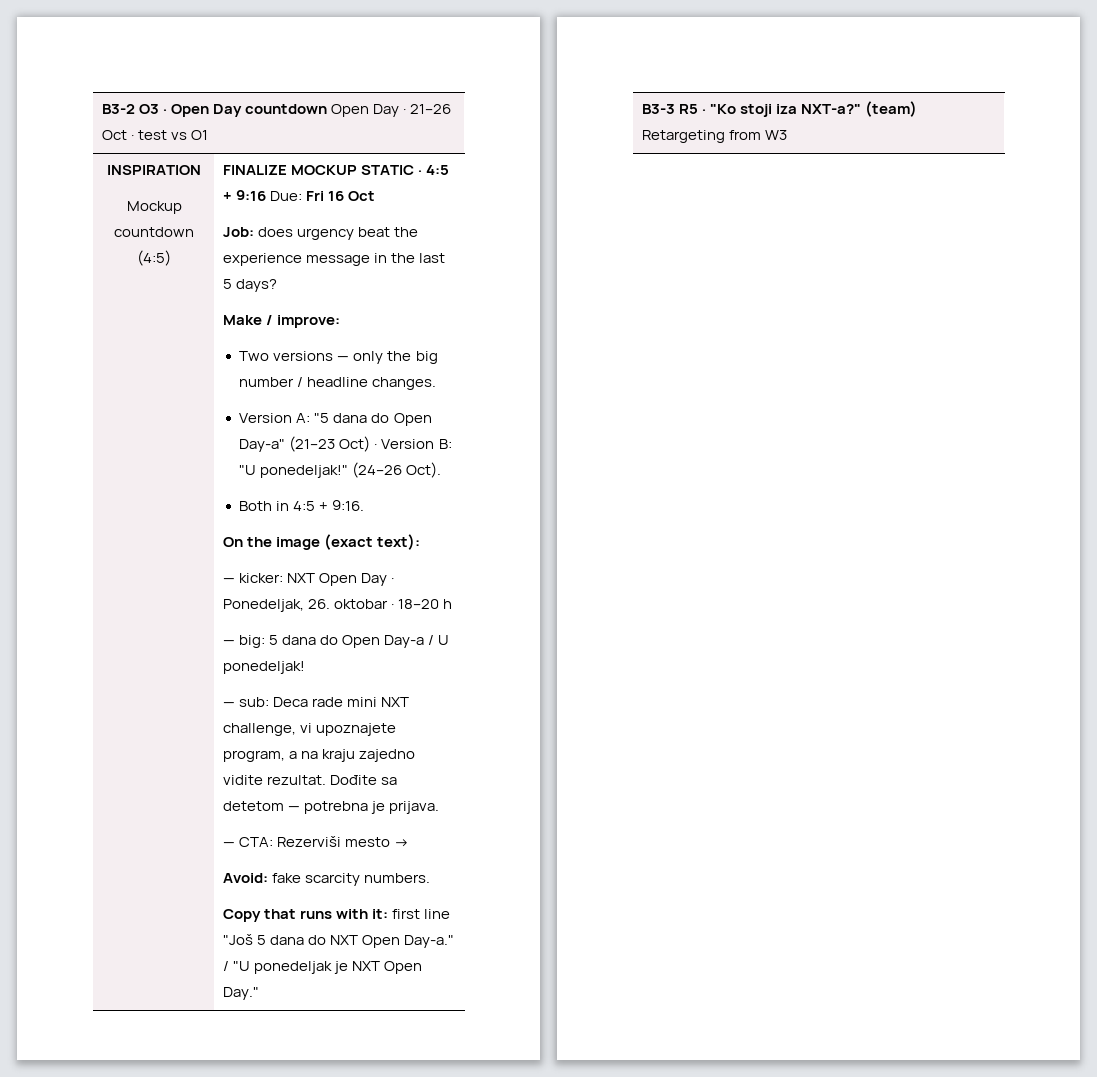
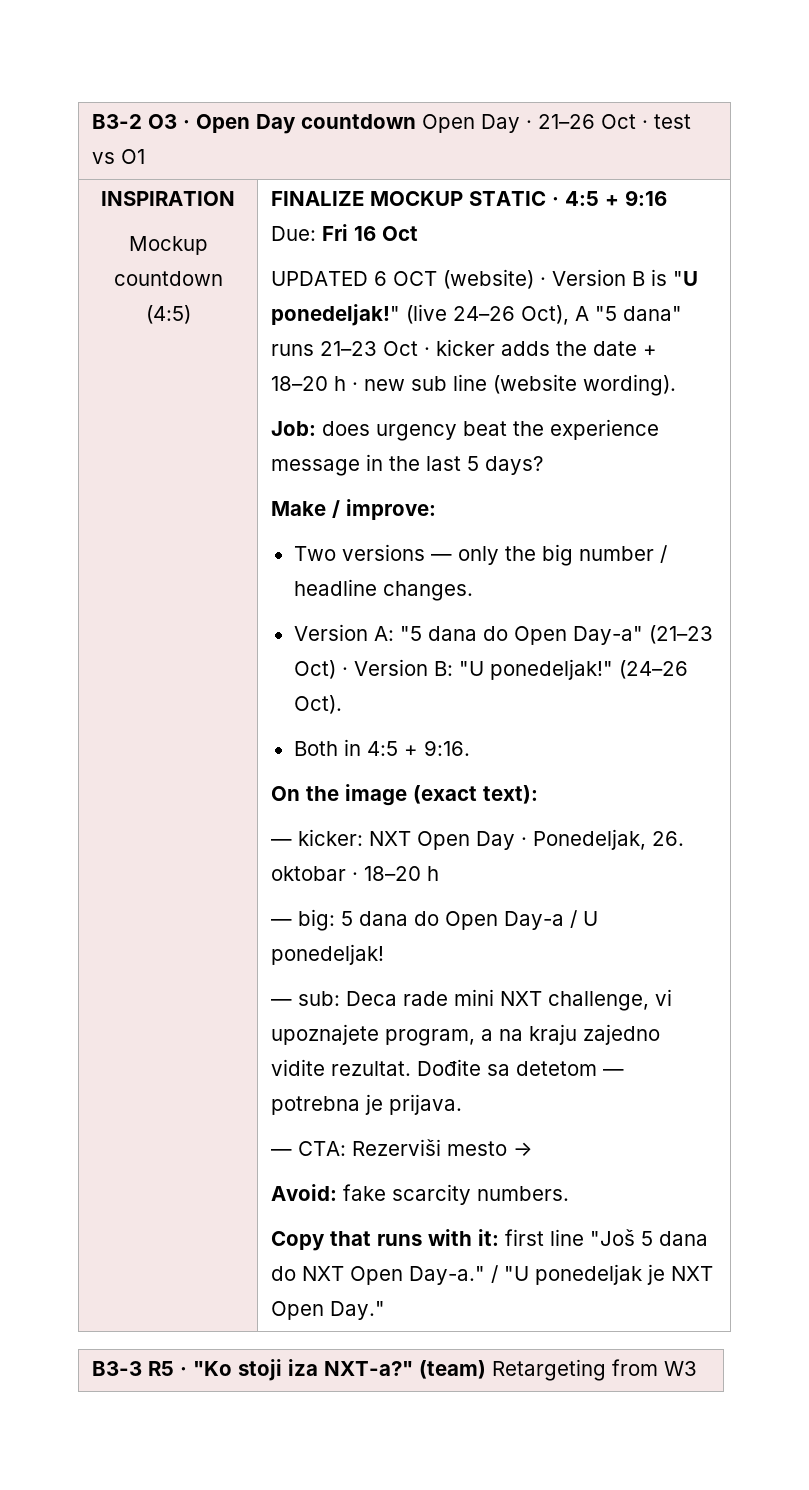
(376, 196) none -> [271,269,699,289] [271,304,683,326] [271,339,658,356] [271,374,677,396] // UPDATED 6 OCT (website) · Version B is "U ponedeljak!" (live 24–26 Oct), A "5 dana" runs 21–23 Oct · kicker adds the date + 18–20 h · new sub line (website wording).

